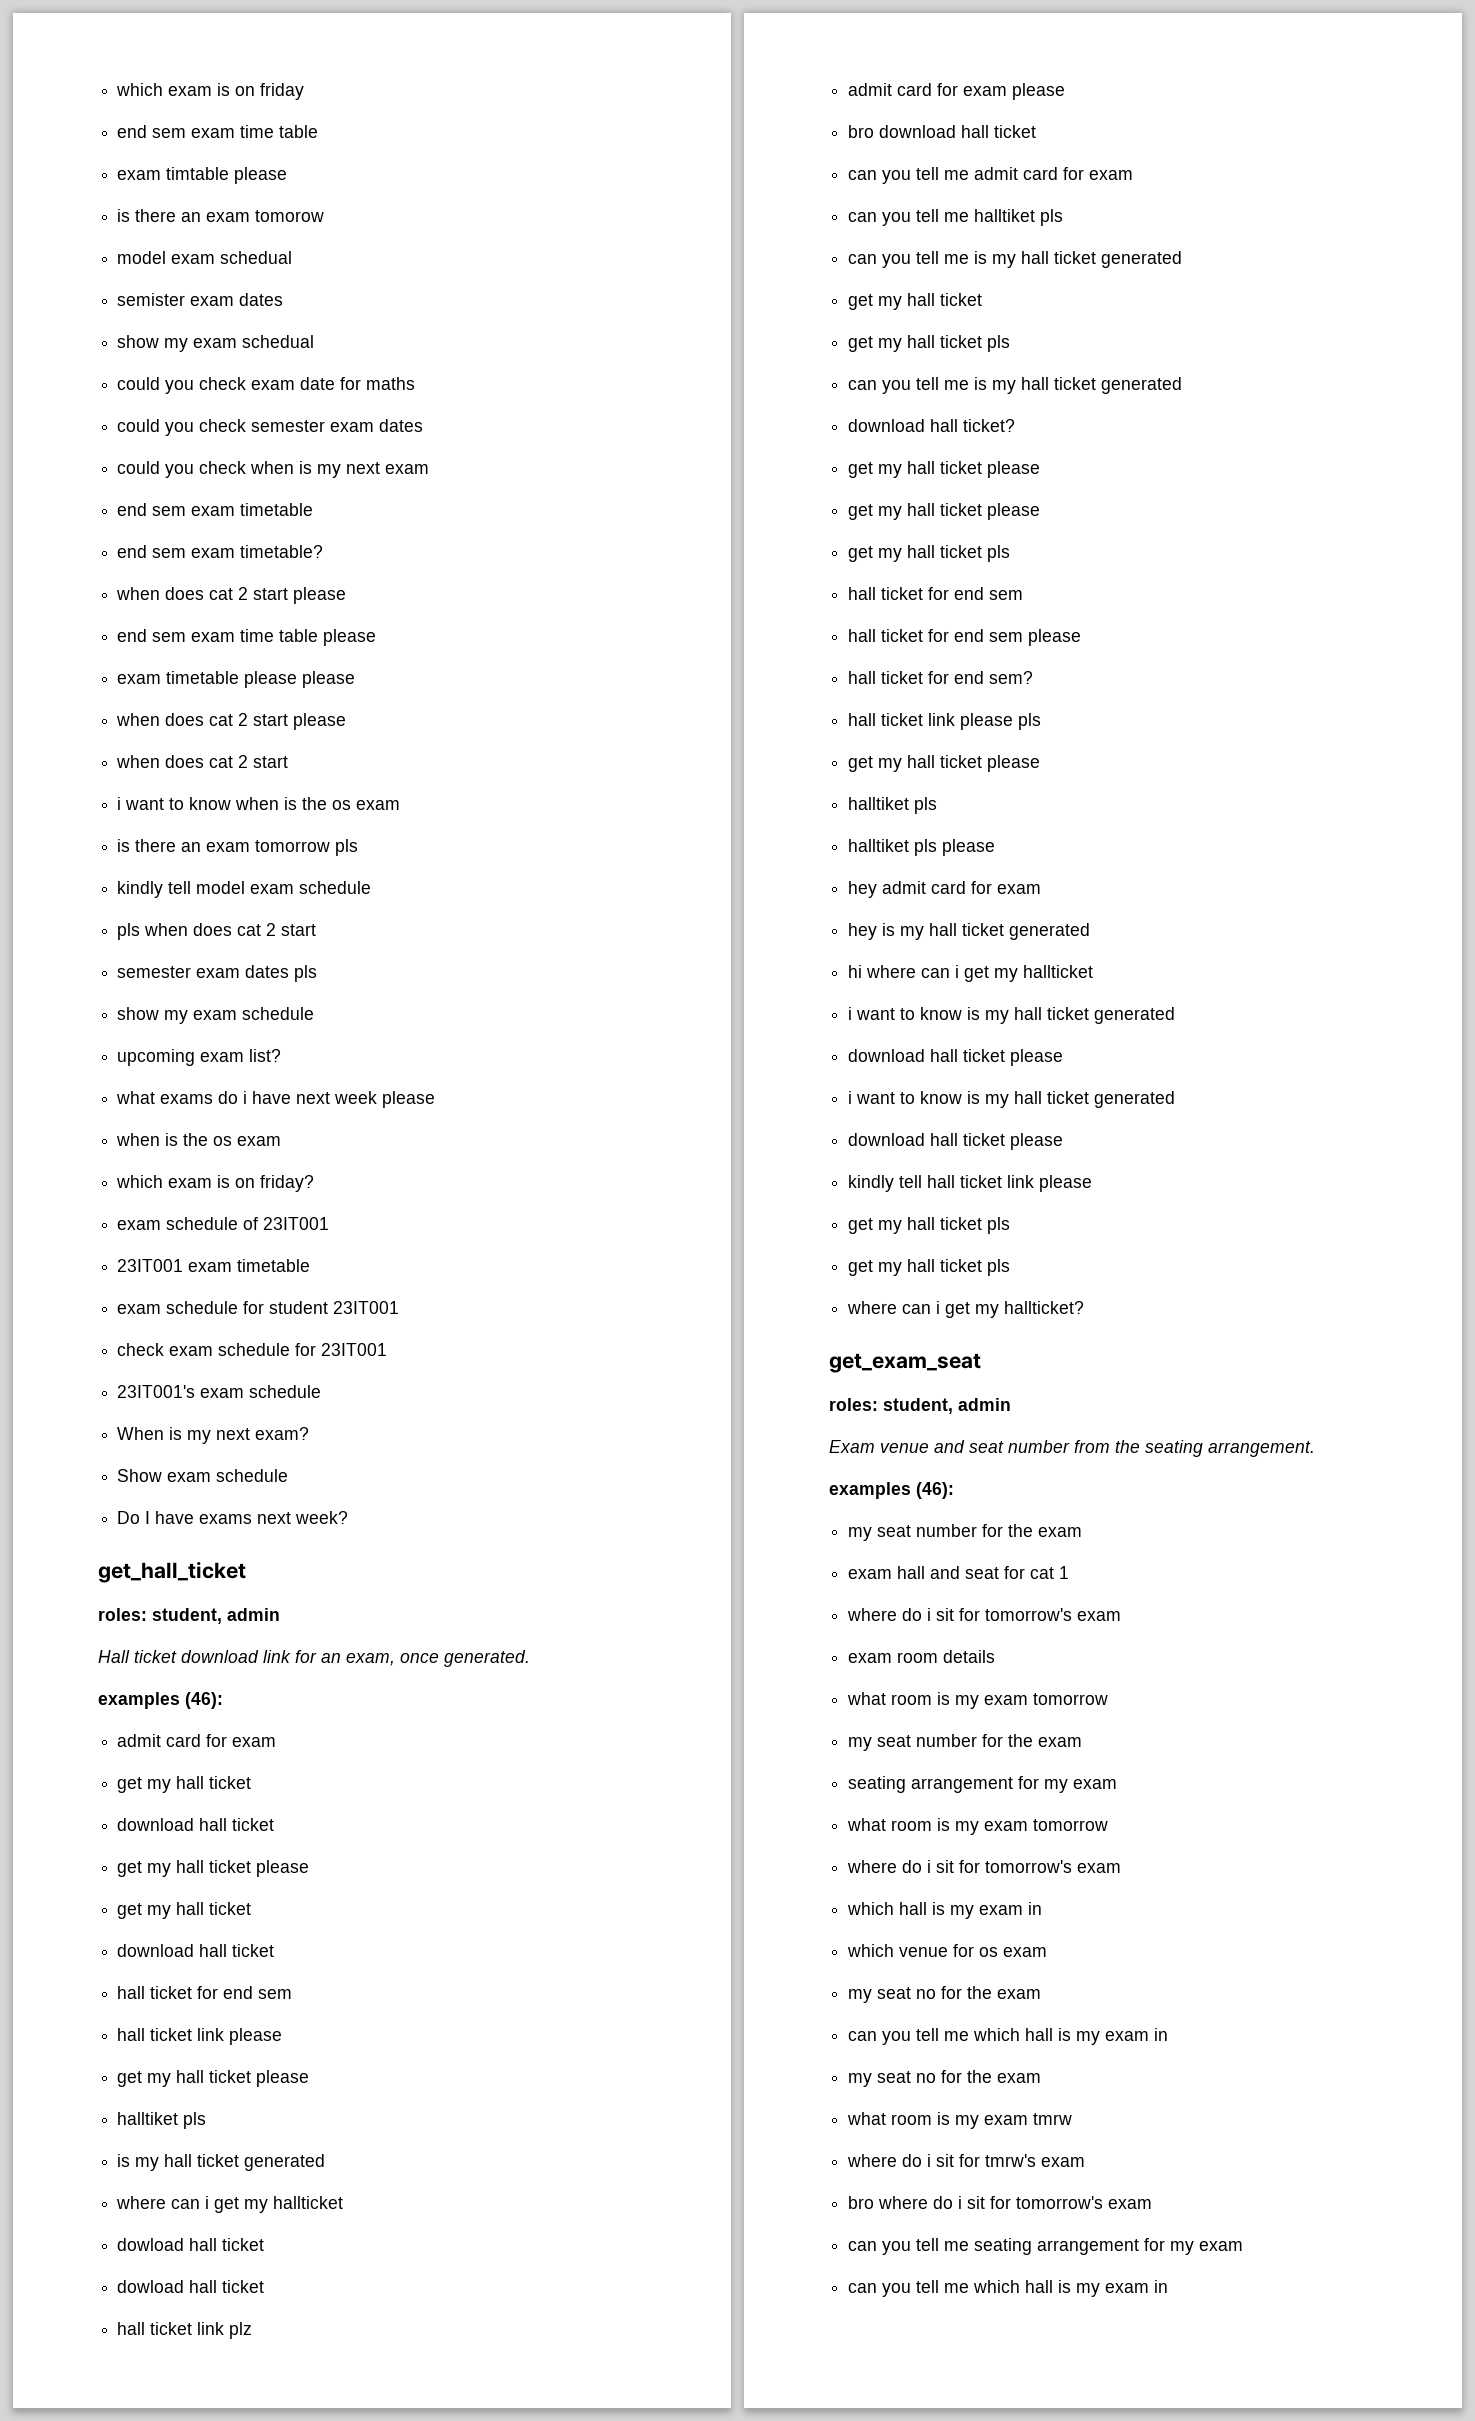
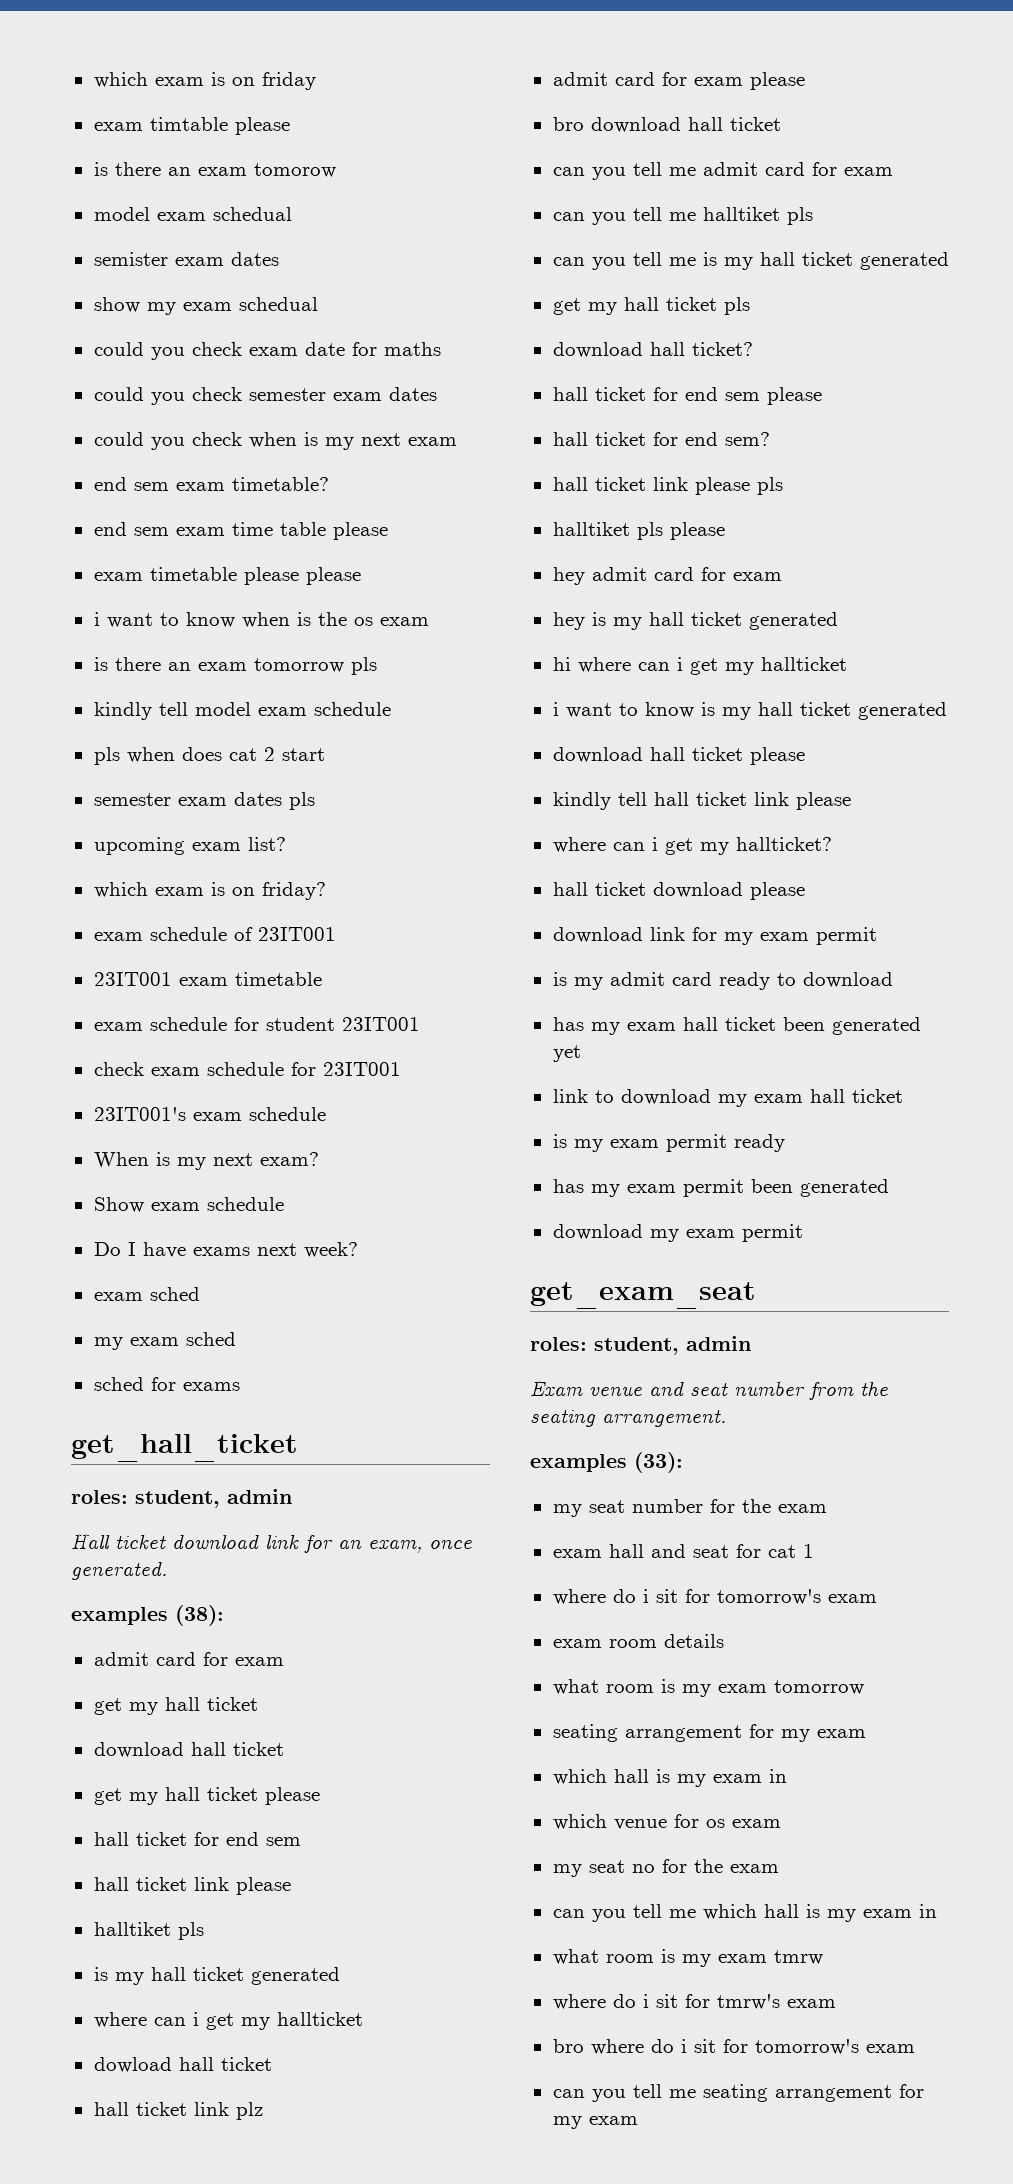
[117,125,319,138] // end sem exam time table -> (316, 81) none
[117,503,314,516] // end sem exam timetable -> (457, 441) none
[116,587,347,604] // when does cat 2 start please -> (329, 484) none
[116,713,347,730] [116,755,289,768] // when does cat 2 start please // when does cat 2 start -> (361, 576) none
[117,1007,315,1024] // show my exam schedule -> (315, 801) none
[116,1091,436,1108] [116,1133,282,1146] // what exams do i have next week please // when is the os exam -> (286, 844) none
(349, 1517) none -> [93,1287,200,1301] [93,1332,236,1350] [93,1377,240,1391] // exam sched // my exam sched // sched for exams
[185,1692,223,1709] (46): -> [175,1605,224,1626] (38):
[117,1902,252,1919] [117,1944,275,1957] // get my hall ticket // download hall ticket -> (320, 1796) none
[117,2070,310,2087] // get my hall ticket please -> (291, 1886) none
[117,2280,265,2293] // dowload hall ticket -> (272, 2064) none
[848,335,1011,352] [848,377,1183,394] [848,419,1016,432] [848,461,1041,478] [848,503,1041,520] [848,545,1011,562] [848,587,1024,600] // get my hall ticket pls // can you tell me is my hall ticket generated // download hall ticket? // get my hall ticket please // get my hall ticket please // get my hall ticket pls // hall ticket for end sem -> [723,297,750,315] [552,342,753,358] pls // download hall ticket?
[848,755,1041,772] [848,797,938,814] // get my hall ticket please // halltiket pls -> (783, 486) none
[848,1091,1176,1108] [848,1133,1064,1150] // i want to know is my hall ticket generated // download hall ticket please -> (805, 756) none
[848,1217,1011,1234] [848,1259,1011,1276] // get my hall ticket pls // get my hall ticket pls -> (851, 801) none
(1085, 1307) none -> [552,882,805,900] [552,927,877,945] [552,972,893,990] [552,1017,921,1035] [552,1045,581,1062] [552,1089,903,1107] [552,1134,785,1152] [552,1179,889,1197] [552,1224,803,1242] // hall ticket download please // download link for my exam permit // is my admit card ready to download // has my exam hall ticket been generated yet // link to download my exam hall ticket // is my exam permit ready // has my exam permit been generated // download my exam permit
[916,1482,954,1499] (46): -> [634,1452,683,1473] (33):
[848,1734,1083,1751] [848,1776,1118,1793] [847,1818,1109,1835] [847,1860,1122,1873] // my seat number for the exam // seating arrangement for my exam // what room is my exam tomorrow // where do i sit for tomorrow's exam -> [552,1724,866,1742] // seating arrangement for my exam
[848,2070,1042,2087] // my seat no for the exam -> (937, 1911) none
[848,2280,1169,2297] // can you tell me which hall is my exam in -> (638, 2120) none

